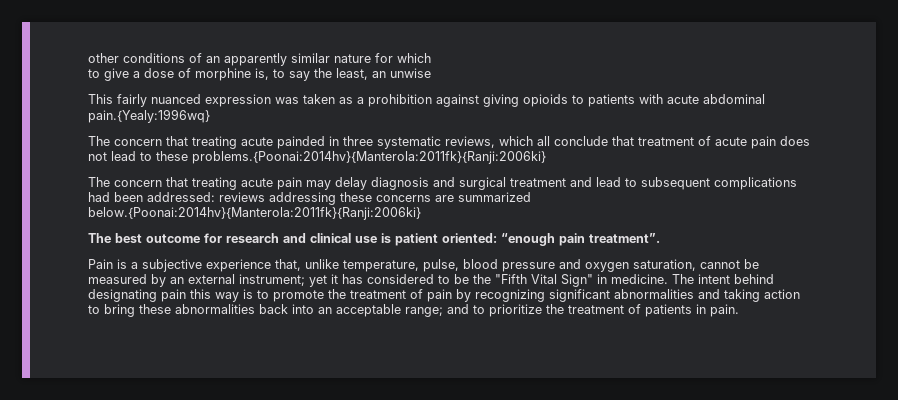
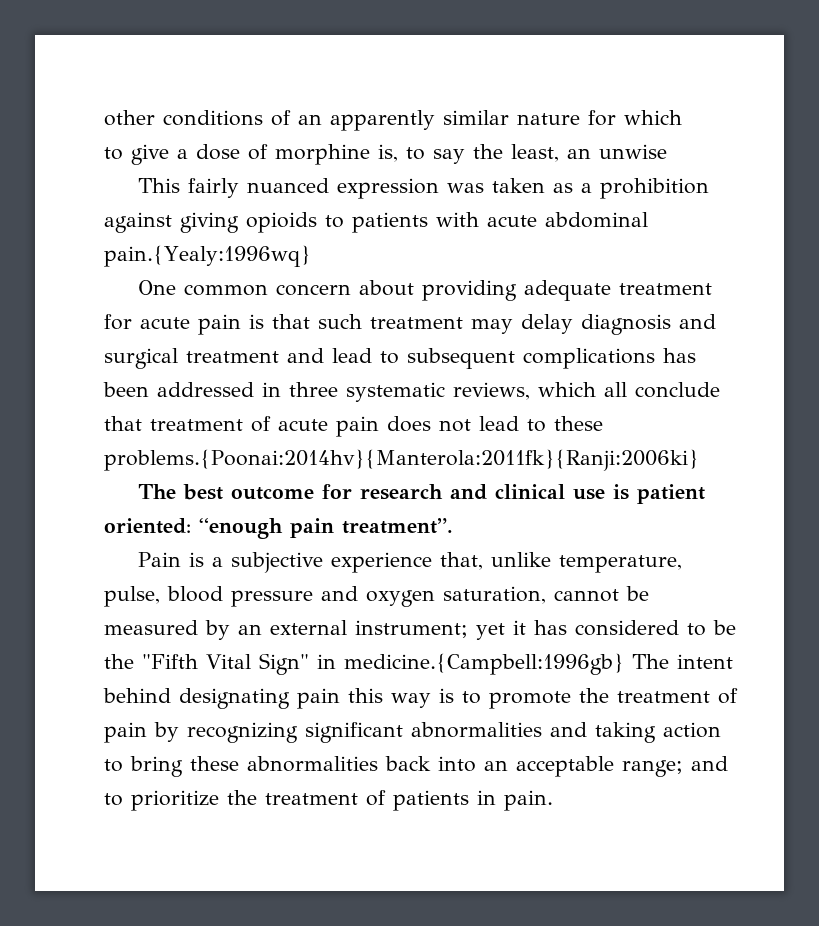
[88,136,325,149] The concern that treating acute painded -> [138,280,713,301] [104,314,716,335] [104,348,696,369] [103,382,254,397] One common concern about providing adequate treatment for acute pain is that such treatment may delay diagnosis and surgical treatment and lead to subsequent complications has been addressed
[88,177,797,190] [88,192,531,205] [88,207,421,220] // The concern that treating acute pain may delay diagnosis and surgical treatment and lead to subsequent complications had been addressed: reviews addressing these concerns are summarized below.{Poonai:2014hv}{Manterola:2011fk}{Ranji:2006ki} -> (699, 460) none
[611,274,668,284] medicine. -> [343,653,624,675] medicine.{Campbell:1996gb}

